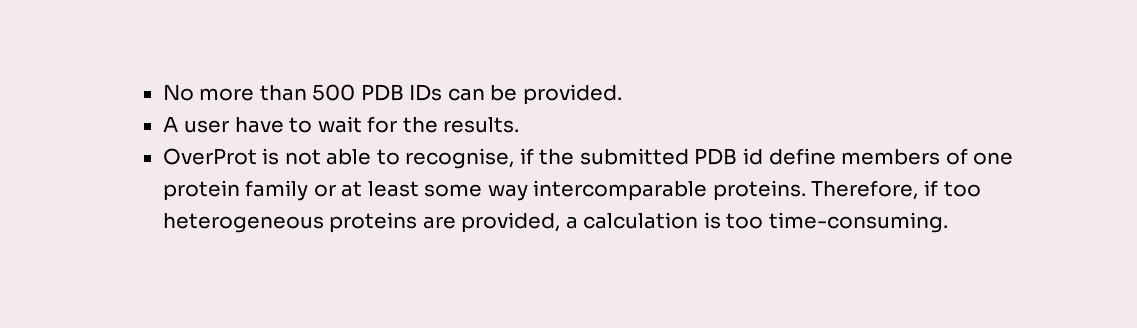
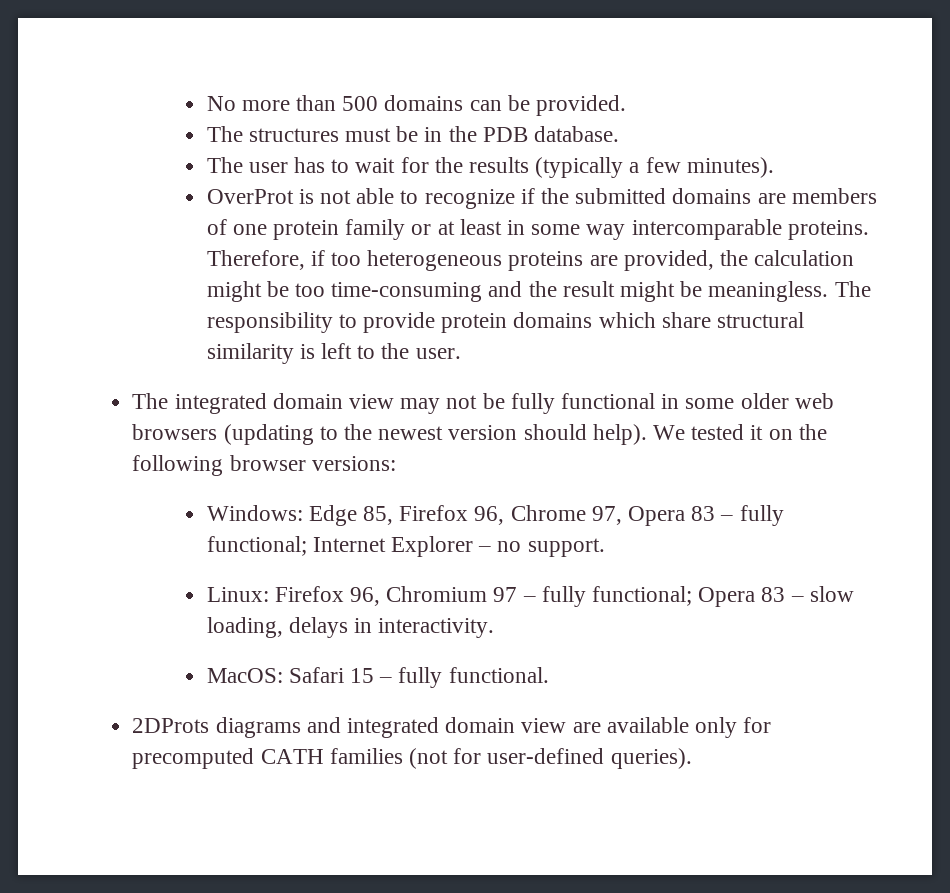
[360,84,443,101] PDB IDs -> [384,95,464,111] domains
[162,116,520,133] A user have to wait for the results. -> [206,126,620,142] [206,157,774,178] The structures must be in the PDB database. // The user has to wait for the results (typically a few minutes).
[405,148,515,169] recognise, -> [424,189,515,209] recognize
[694,148,836,165] PDB id define -> [672,188,786,204] domains are
(419, 189) none -> [507,220,526,235] in
[565,212,948,233] a calculation is too time-consuming. -> [720,250,855,266] [206,281,871,302] [206,312,805,333] [206,343,461,364] [132,393,834,414] [132,424,827,445] [132,455,396,476] [206,505,784,526] [206,536,605,557] [206,586,854,607] [206,617,495,638] [206,667,549,688] [132,717,772,738] [132,748,692,769] the calculation might be too time-consuming and the result might be meaningless. The responsibility to provide protein domains which share structural similarity is left to the user. // The integrated domain view may not be fully functional in some older web browsers (updating to the newest version should help). We tested it on the following browser versions: // Windows: Edge 85, Firefox 96, Chrome 97, Opera 83 – fully functional; Internet Explorer – no support. // Linux: Firefox 96, Chromium 97 – fully functional; Opera 83 – slow loading, delays in interactivity. // MacOS: Safari 15 – fully functional. // 2DProts diagrams and integrated domain view are available only for precomputed CATH families (not for user-defined queries).

